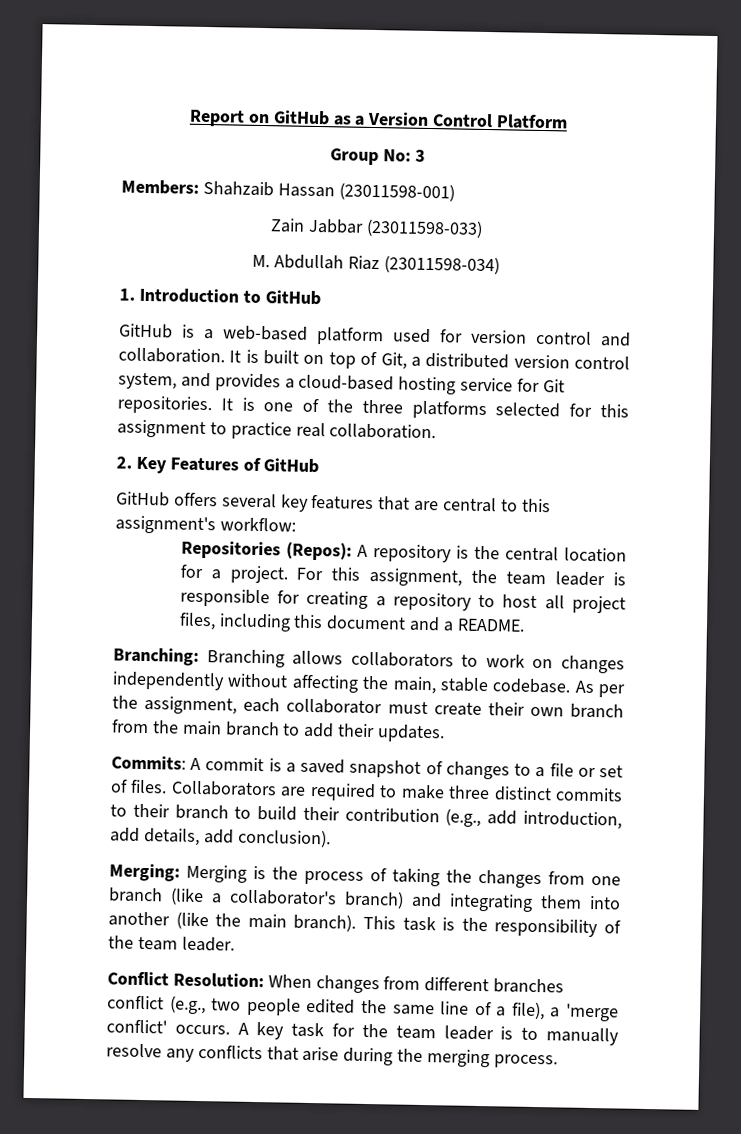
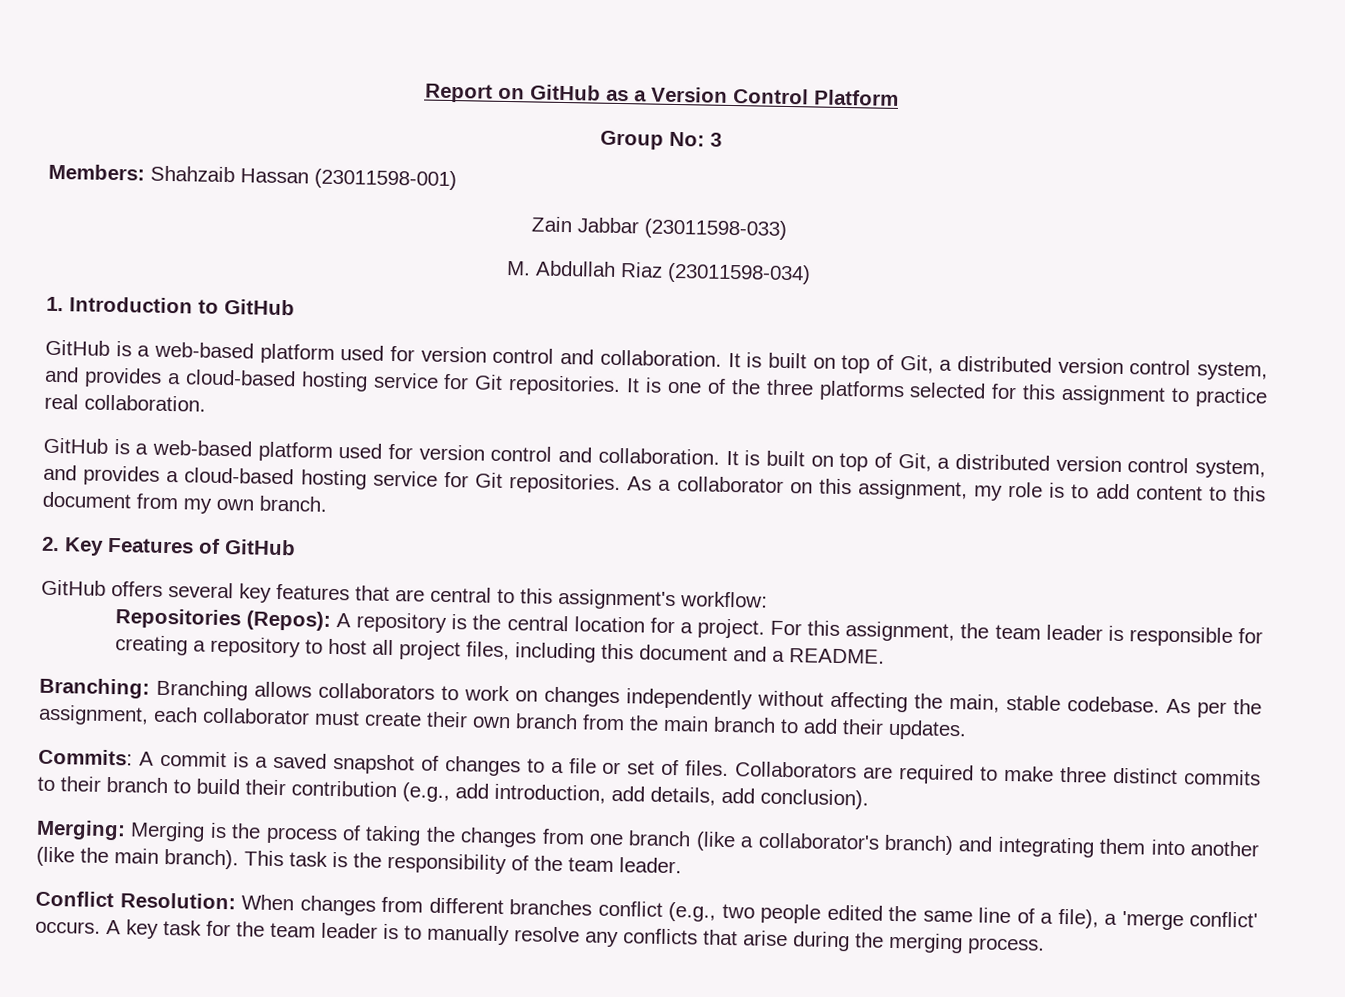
(437, 431) none -> [43,437,1266,479] [43,464,1267,502] [42,491,327,514] // GitHub is a web-based platform used for version control and collaboration. It is built on top of Git, a distributed version control system, and provides a cloud-based hosting service for Git repositories. As a collaborator on this assignment, my role is to add content to this document from my own branch.

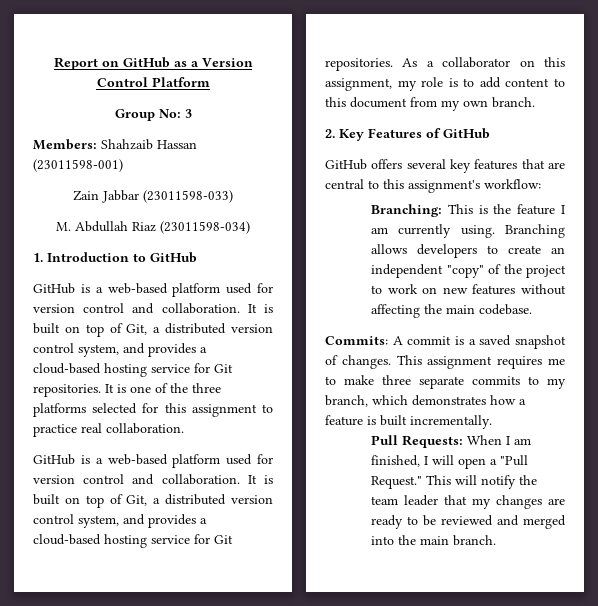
[114,608,1263,647] [114,635,885,664] [39,677,435,701] Repositories (Repos): A repository is the central location for a project. For this assignment, the team leader is responsible for creating a repository to host all project files, including this document and a README. // Branching: Branching allows collaborators -> [371,204,565,217] [371,224,565,238] [371,244,565,258] [371,264,566,278] Branching: This is the feature I am currently using. Branching allows developers to create an independent "copy" of the project
[544,686,753,710] changes independently -> [442,284,516,295] new features
[949,693,1061,713] main, stable -> [446,305,476,314] main
[1166,698,1262,718] [38,704,967,741] As per the assignment, each collaborator must create their own branch from the main branch to add their updates. -> (533, 309) none
[444,755,975,785] changes to a file or set of files. Collaborators are required -> [341,355,565,369] changes. This assignment requires me
[1113,767,1179,785] distinct -> [419,376,464,389] separate
[60,776,869,810] [36,819,1259,858] [36,846,682,875] [35,890,1258,931] [35,919,1045,955] their branch to build their contribution (e.g., add introduction, add details, add conclusion). // Merging: Merging is the process of taking the changes from one branch (like a collaborator's branch) and integrating them into another (like the main branch). This task is the responsibility of the team leader. // Conflict Resolution: When changes from different branches conflict (e.g., two people edited the same line of a file), a 'merge conflict' occurs. A key task for the team leader is to manually resolve any conflicts that arise during the merging process. -> [547,378,566,389] [325,395,526,407] [325,415,492,429] [371,435,532,448] [371,455,529,469] [371,475,538,489] [371,495,565,509] [371,515,566,529] [371,535,497,546] my branch, which demonstrates how a feature is built incrementally. // Pull Requests: When I am finished, I will open a "Pull Request." This will notify the team leader that my changes are ready to be reviewed and merged into the main branch.

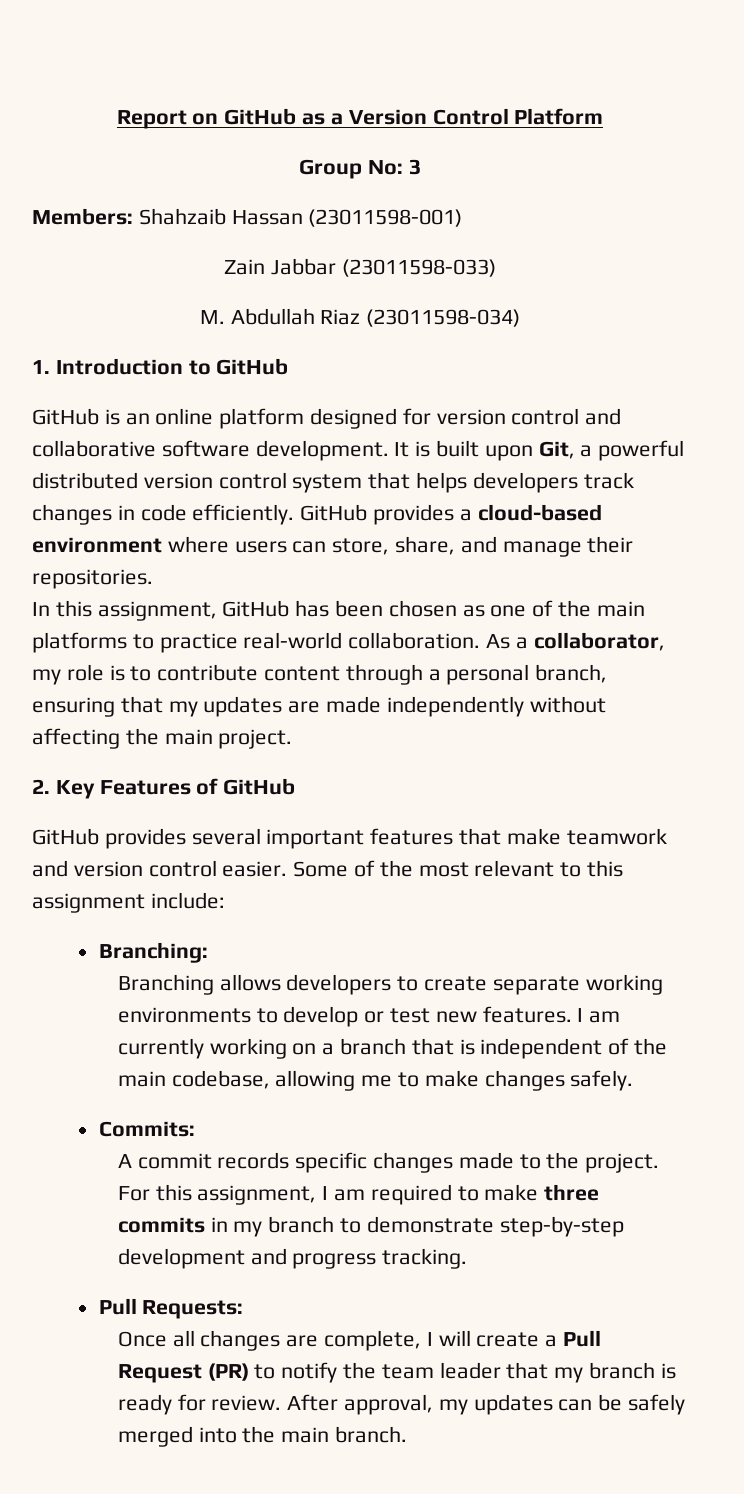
[95,283,273,297] [33,303,273,314] [33,323,273,337] [33,343,207,357] [33,363,233,377] [33,383,221,397] [33,403,257,417] a web-based platform used for version control and collaboration. It is built on top of Git, a distributed version control system, and provides a cloud-based hosting service for Git repositories. It is one of the three platforms selected for this assignment -> [125,408,622,429] [32,440,685,461] [32,472,634,493] [32,504,602,525] [32,536,634,557] [32,569,153,589] [32,600,645,621] [32,632,127,653] an online platform designed for version control and collaborative software development. It is built upon Git, a powerful distributed version control system that helps developers track changes in code efficiently. GitHub provides a cloud-based environment where users can store, share, and manage their repositories. // In this assignment, GitHub has been chosen as one of the main platforms
[81,423,184,434] [33,454,273,468] [33,474,273,485] [33,494,273,508] [33,514,207,528] [33,534,233,548] [325,57,565,71] [325,77,565,91] [325,97,535,111] real collaboration. // GitHub is a web-based platform used for version control and collaboration. It is built on top of Git, a distributed version control system, and provides a cloud-based hosting service for Git repositories. As a collaborator on this assignment, my role is to add content to this document from my own branch. -> [243,632,665,651] [32,664,608,685] [32,696,606,717] [32,728,293,749] real-world collaboration. As a collaborator, my role is to contribute content through a personal branch, ensuring that my updates are made independently without affecting the main project.
[371,159,565,173] [325,179,541,193] [371,204,565,217] [371,224,495,238] offers several key features that are central to this assignment's workflow: // Branching: This is the feature I am currently using. -> [104,828,667,849] [32,860,624,877] [32,892,225,913] [98,942,208,963] provides several important features that make teamwork and version control easier. Some of the most relevant to this assignment include: // Branching: //
[551,247,565,254] [371,264,566,278] [371,284,566,295] [371,304,533,318] [325,335,566,349] [325,355,565,369] [325,375,566,389] [325,395,526,407] [325,415,492,429] [371,435,532,448] [371,455,529,469] [371,475,478,489] an independent "copy" of the project to work on new features without affecting the main codebase. // Commits: A commit is a saved snapshot of changes. This assignment requires me to make three separate commits to my branch, which demonstrates how a feature is built incrementally. // Pull Requests: When I am finished, I will open a "Pull Request." This will -> [492,974,663,995] [117,1006,621,1027] [117,1038,668,1059] [117,1070,634,1091] [98,1121,195,1137] [117,1152,660,1173] [117,1184,600,1205] [117,1216,624,1237] [117,1248,468,1269] [98,1298,244,1319] [117,1330,602,1351] [117,1363,276,1383] separate working environments to develop or test new features. I am currently working on a branch that is independent of the main codebase, allowing me to make changes safely. // Commits: // A commit records specific changes made to the project. For this assignment, I am required to make three commits in my branch to demonstrate step-by-step development and progress tracking. // Pull Requests: // Once all changes are complete, I will create a Pull Request (PR) to
[496,495,565,509] [371,515,520,529] changes are ready to be reviewed and -> [589,1362,676,1379] [117,1394,686,1415] branch is ready for review. After approval, my updates can be safely

